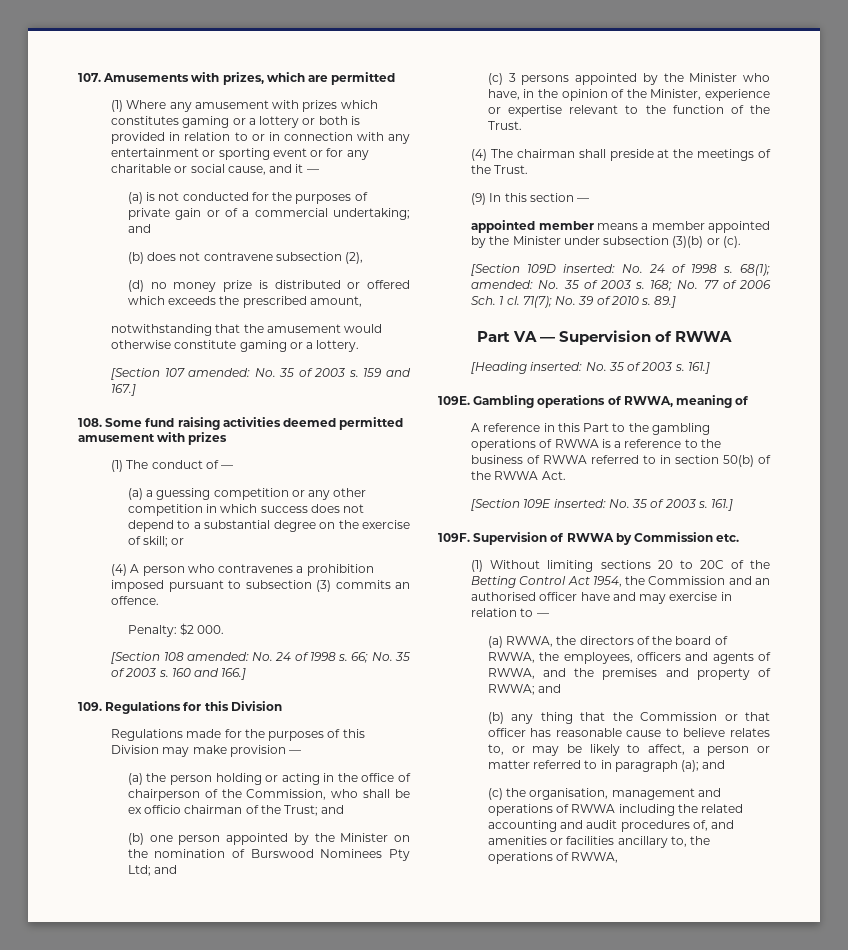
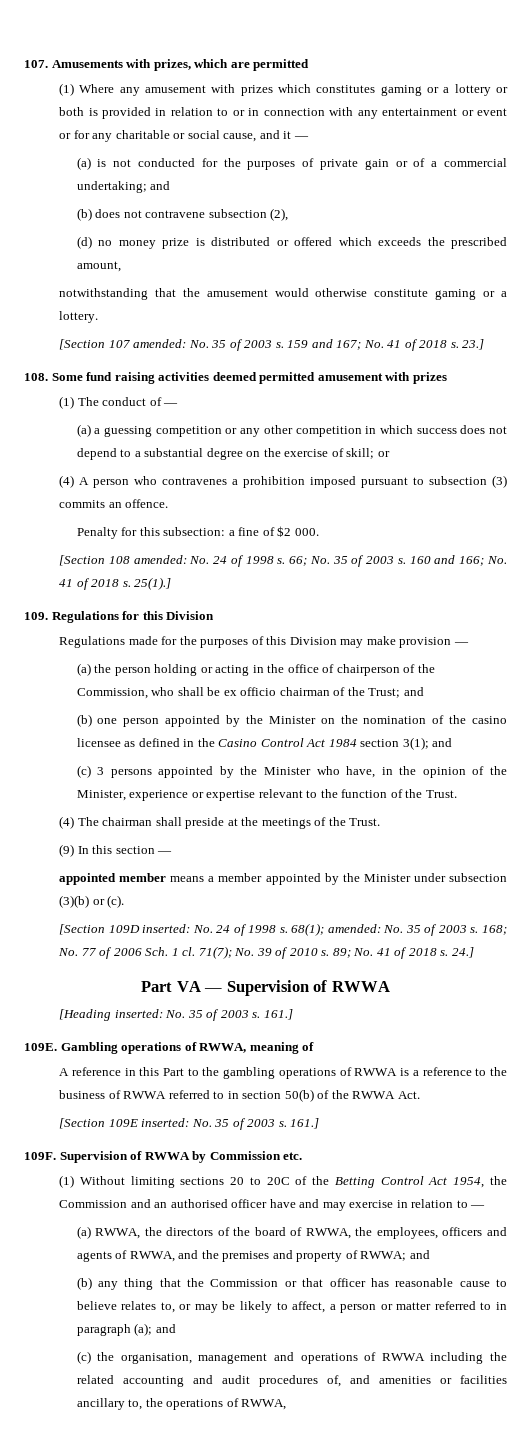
[218,148,270,160] sporting -> (474, 113) none
[111,384,137,396] 167.] -> [336,339,485,351] 167; No. 41 of 2018 s. 23.]
[127,625,177,637] Penalty: -> [76,527,275,539] Penalty for this subsection: a fine of
[221,668,247,680] 166.] -> [459,556,508,566] [59,577,172,590] 166; No. 41 of 2018 s. 25(1).]
[250,849,410,861] [127,865,151,876] Burswood Nominees Pty Ltd; -> [449,715,507,724] [76,737,429,750] the casino licensee as defined in the Casino Control Act 1984 section 3(1);
[654,296,677,308] 89.] -> [332,947,474,959] 89; No. 41 of 2018 s. 24.]

